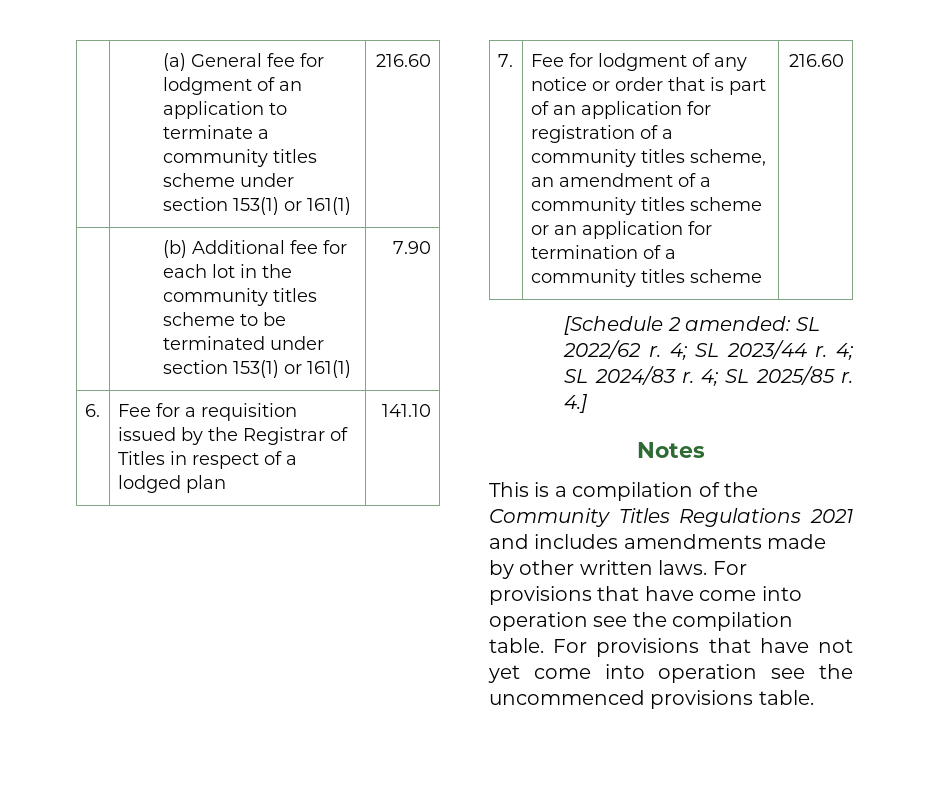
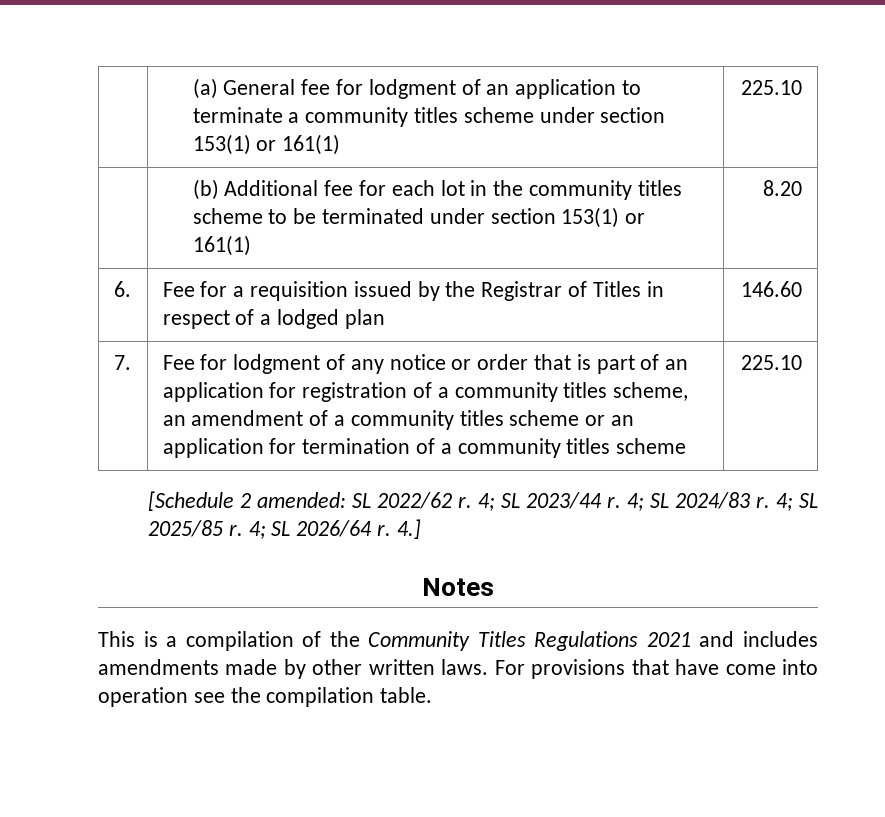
[376,54,432,67] 216.60 -> [741,80,803,95] 225.10
[393,241,432,254] 7.90 -> [763,180,803,196] 8.20
[382,404,432,417] 141.10 -> [741,281,803,297] 146.60
[789,54,845,67] 216.60 -> [741,355,803,370] 225.10
(853, 377) none -> [248,520,391,539] 4; SL 2026/64 r.
[553,638,853,657] [488,664,853,683] [489,690,814,709] For provisions that have not yet come into operation see the uncommenced provisions table. -> (433, 695) none

